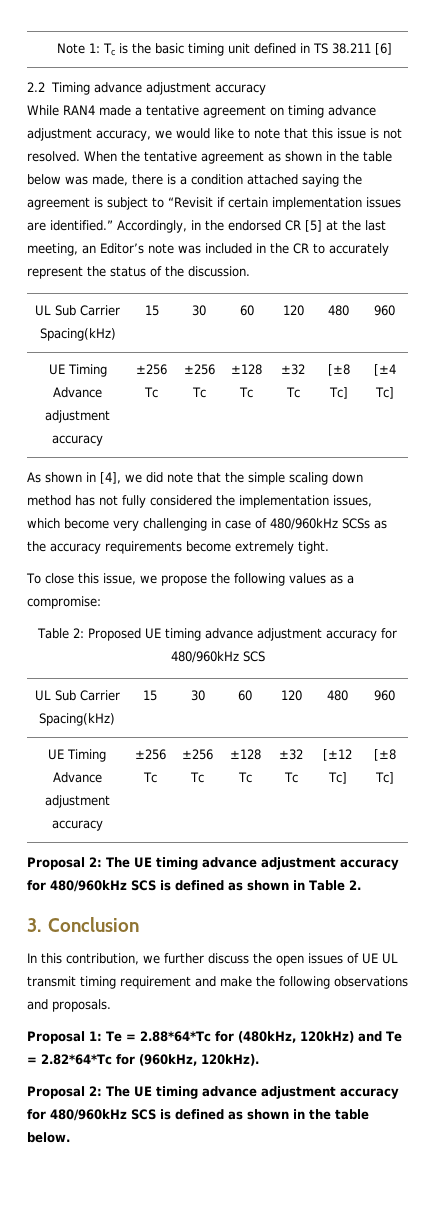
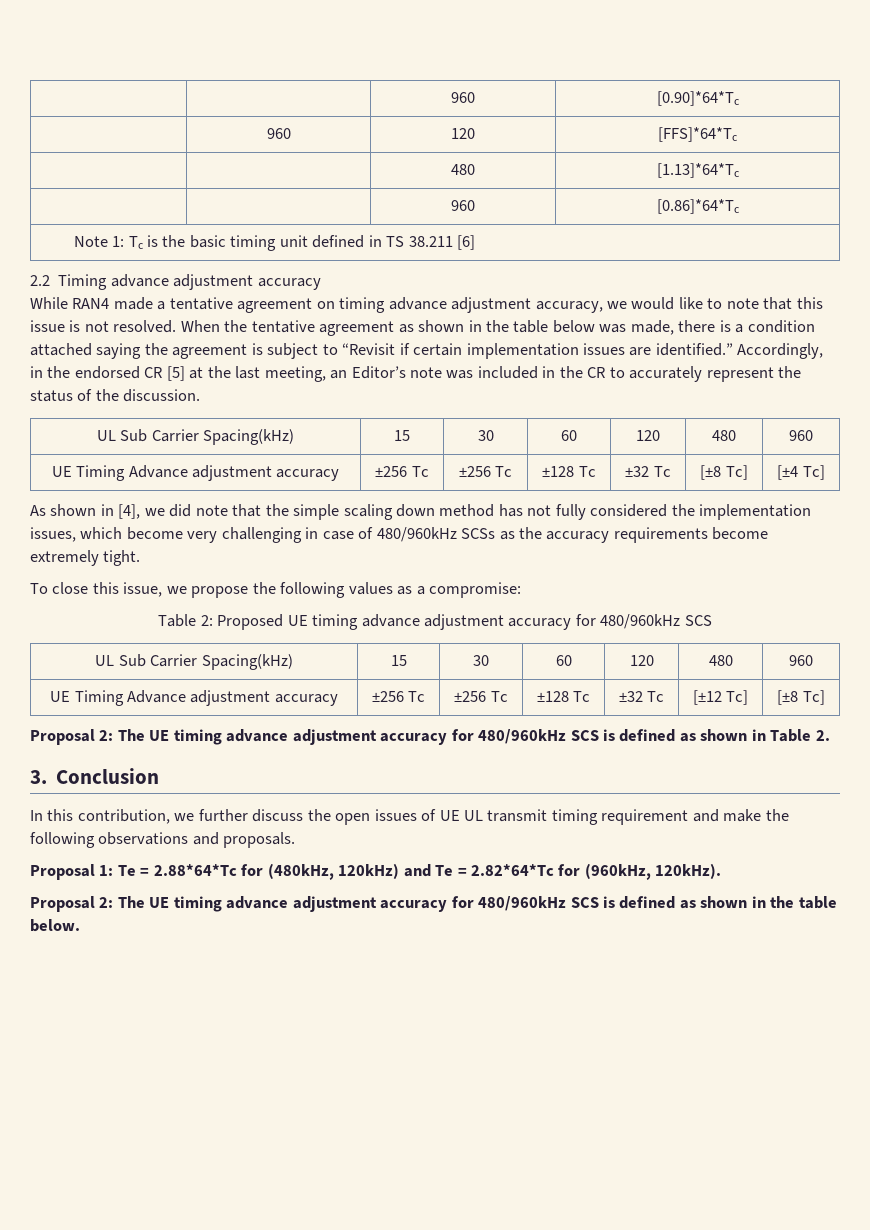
(57, 48) none -> [451,92,475,103] [656,91,739,106] [266,128,291,139] [451,128,475,139] [658,127,737,142] [451,164,475,175] [656,163,739,178] [451,200,475,211] [656,199,739,214] | | 960 | [0.90]*64*Tc // | 960 | 120 | [FFS]*64*Tc // | | 480 | [1.13]*64*Tc // | | 960 | [0.86]*64*Tc //

